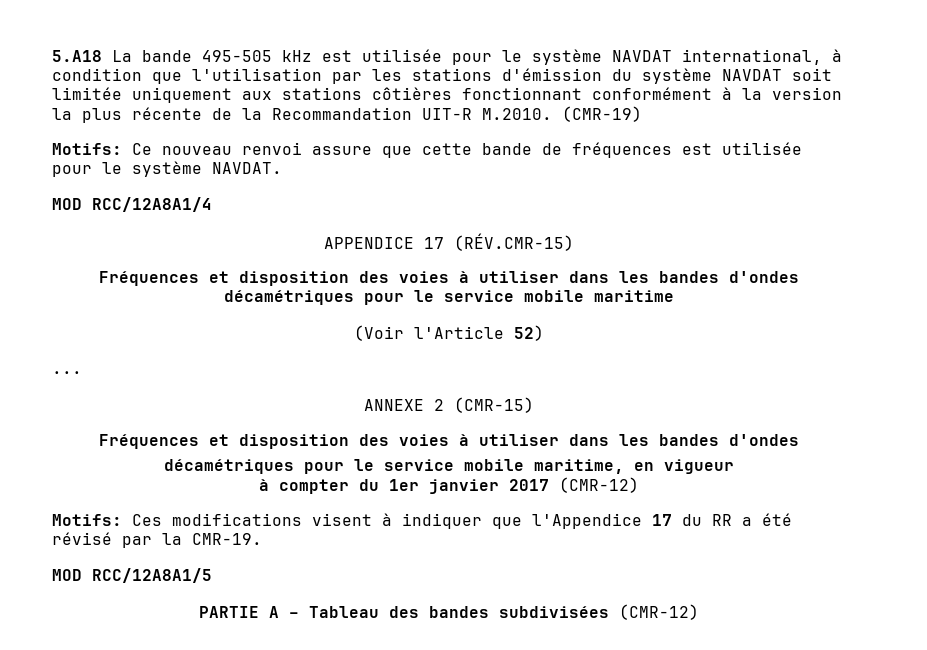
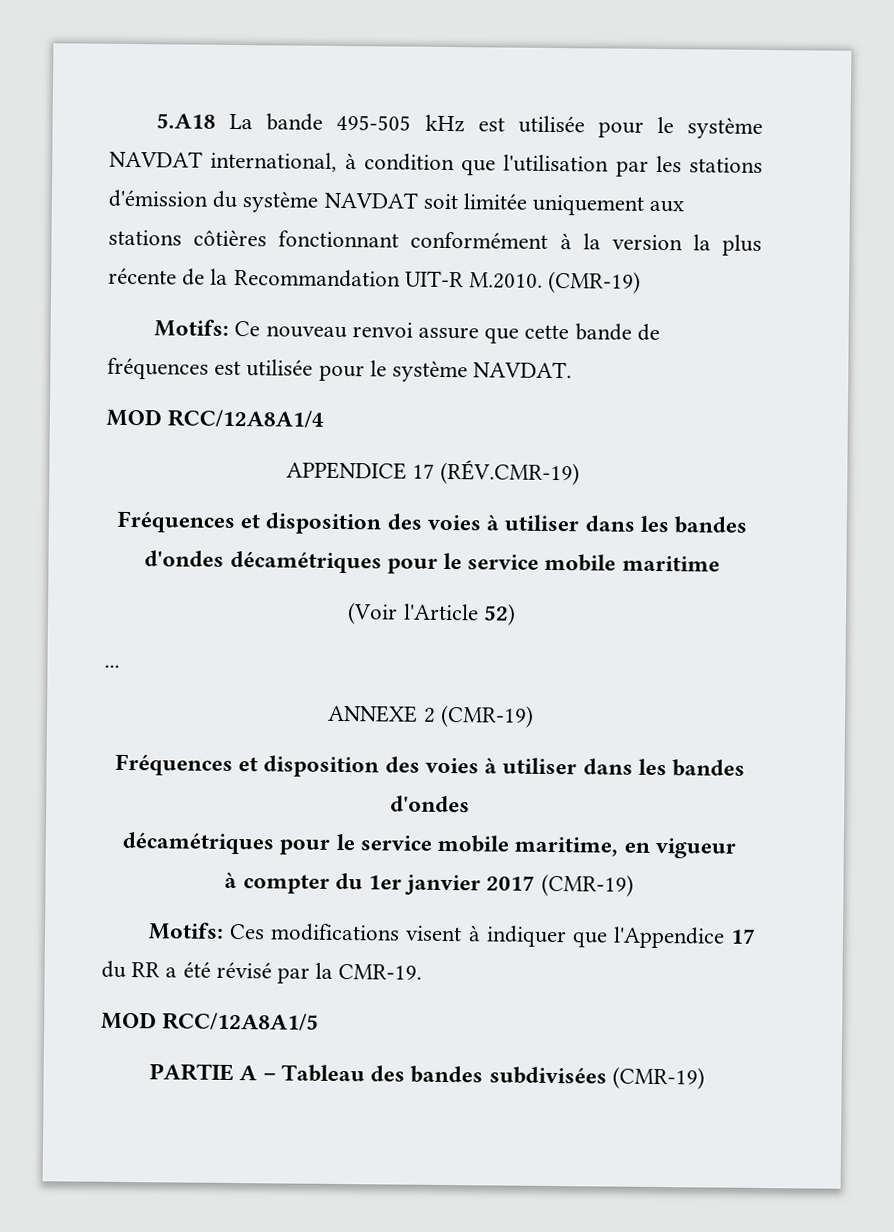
[454,233,574,251] (RÉV.CMR-15) -> [440,459,581,486] (RÉV.CMR-19)
[454,397,534,413] (CMR-15) -> [439,704,534,728] (CMR-19)
[559,477,639,493] (CMR-12) -> [540,873,634,897] (CMR-19)
[619,604,699,620] (CMR-12) -> [611,1066,705,1090] (CMR-19)

